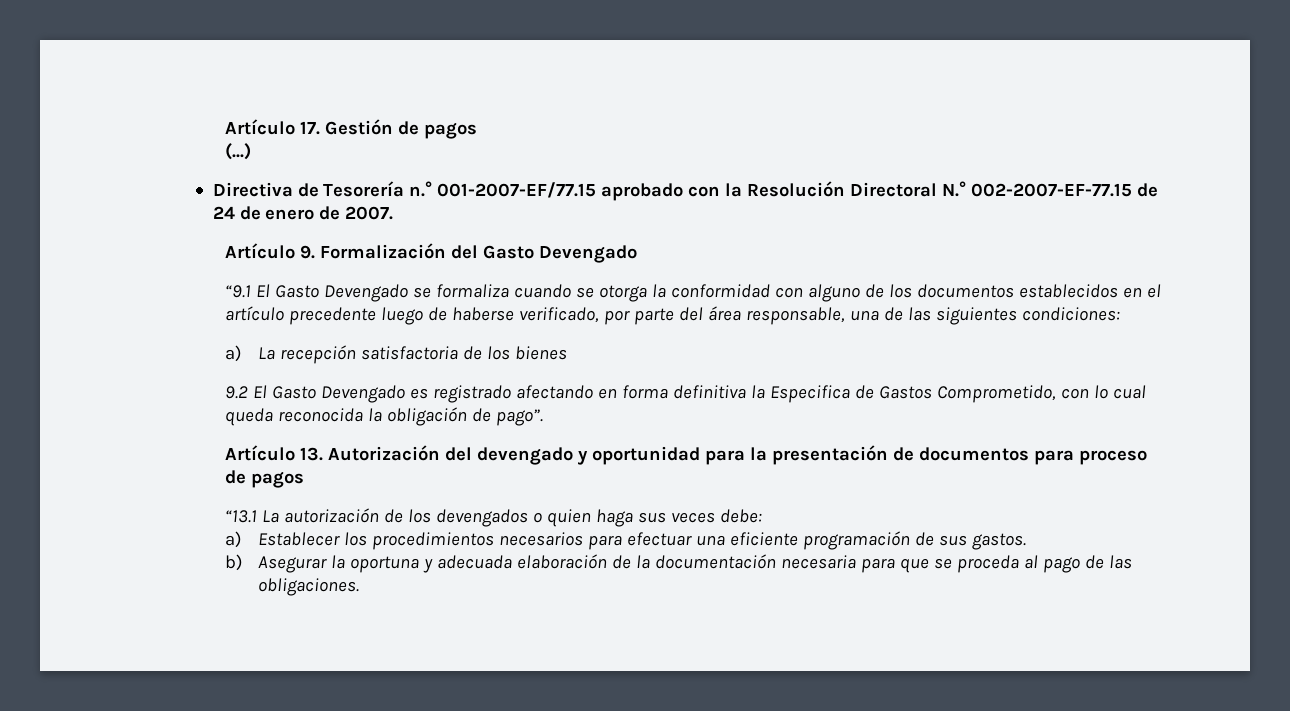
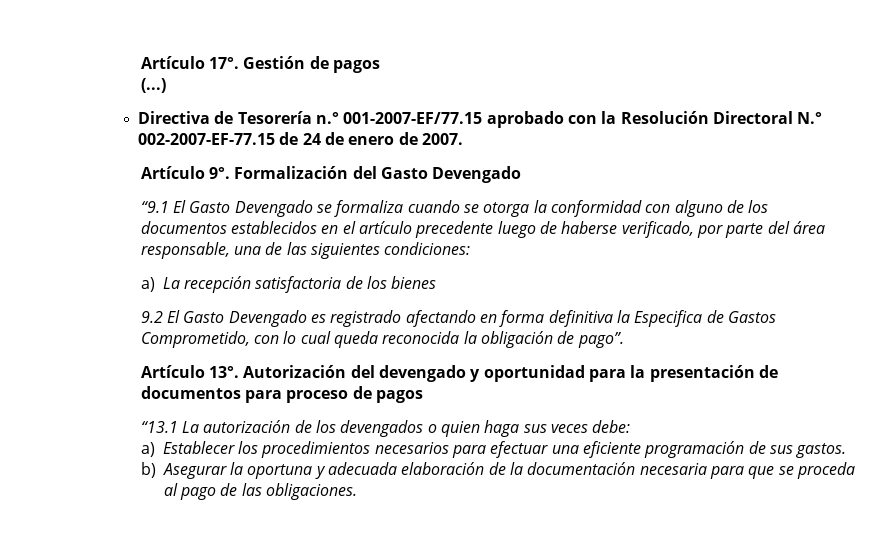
[225,119,321,135] Artículo 17. -> [140,56,240,69] Artículo 17°.
[300,245,316,259] 9. -> [209,167,231,179] 9°.
[300,447,324,461] 13. -> [209,366,240,378] 13°.

